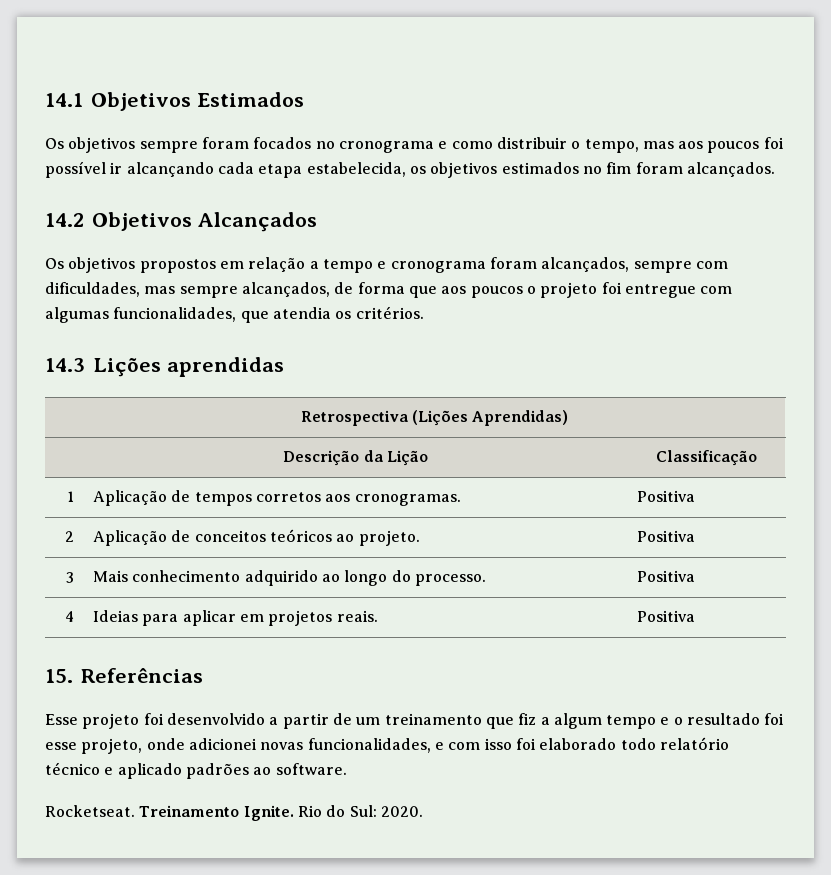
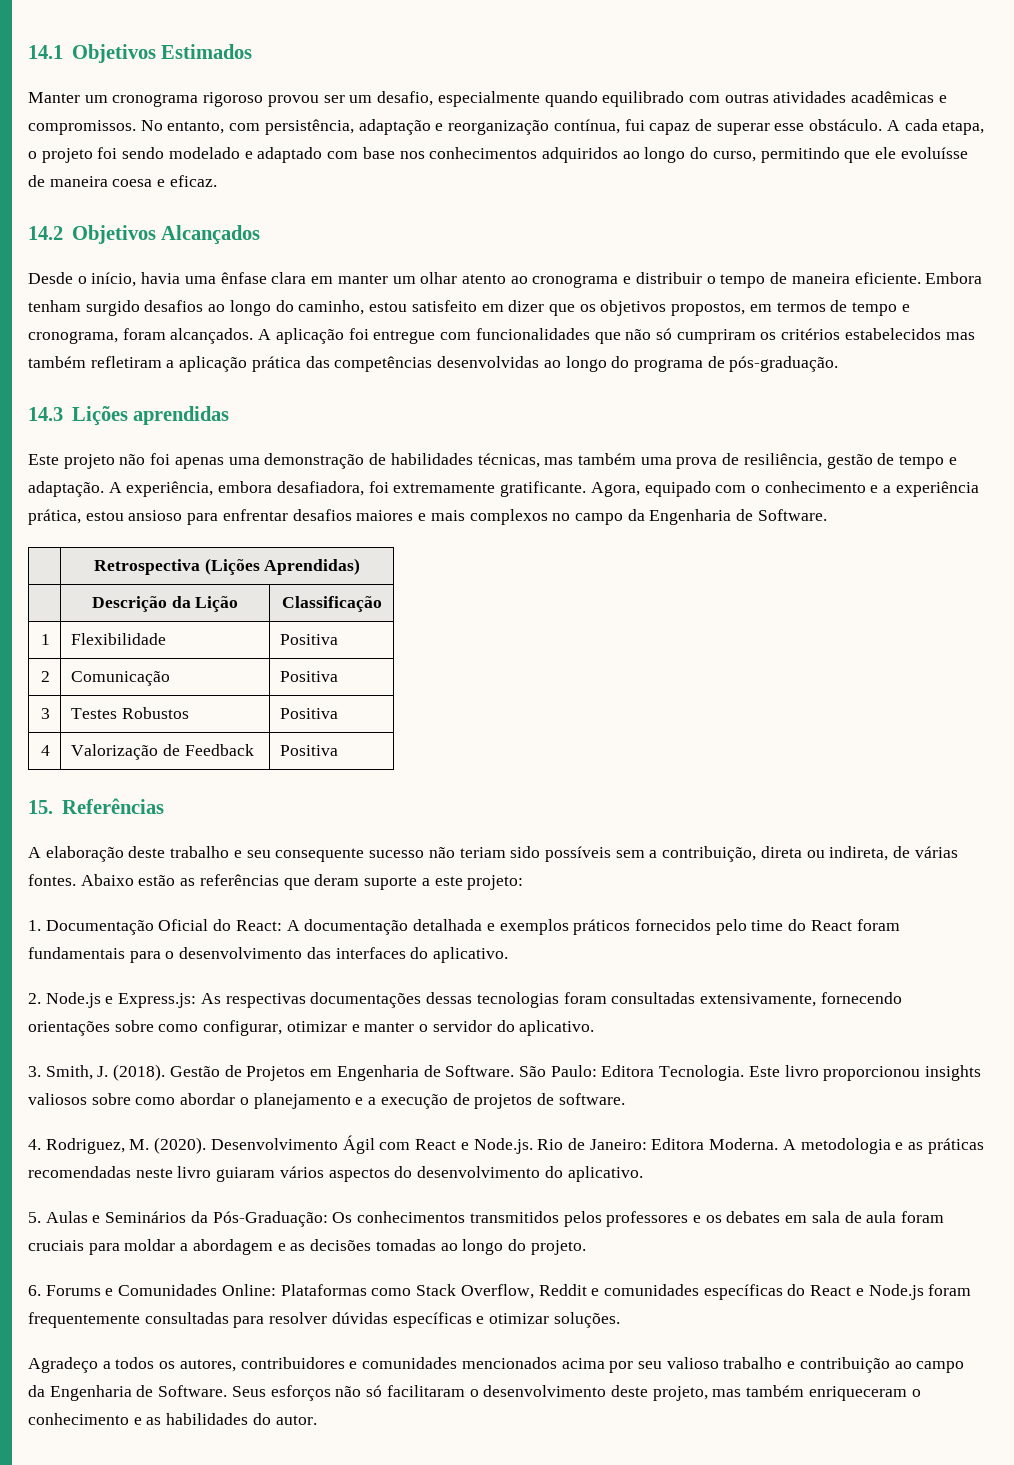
[45,137,784,153] [45,161,775,178] [45,212,317,232] [45,257,728,273] [45,282,733,298] [45,306,424,323] [45,357,284,377] Os objetivos sempre foram focados no cronograma e como distribuir o tempo, mas aos poucos foi possível ir alcançando cada etapa estabelecida, os objetivos estimados no fim foram alcançados. // 14.2 Objetivos Alcançados // Os objetivos propostos em relação a tempo e cronograma foram alcançados, sempre com dificuldades, mas sempre alcançados, de forma que aos poucos o projeto foi entregue com algumas funcionalidades, que atendia os critérios. // 14.3 Lições aprendidas -> [28,91,947,107] [28,119,985,135] [28,147,968,163] [28,175,217,187] [28,225,261,245] [28,272,983,288] [28,300,910,316] [28,328,975,344] [28,356,839,372] [28,406,230,426] [28,453,957,469] [28,481,979,497] [28,509,827,525] Manter um cronograma rigoroso provou ser um desafio, especialmente quando equilibrado com outras atividades acadêmicas e compromissos. No entanto, com persistência, adaptação e reorganização contínua, fui capaz de superar esse obstáculo. A cada etapa, o projeto foi sendo modelado e adaptado com base nos conhecimentos adquiridos ao longo do curso, permitindo que ele evoluísse de maneira coesa e eficaz. // 14.2 Objetivos Alcançados // Desde o início, havia uma ênfase clara em manter um olhar atento ao cronograma e distribuir o tempo de maneira eficiente. Embora tenham surgido desafios ao longo do caminho, estou satisfeito em dizer que os objetivos propostos, em termos de tempo e cronograma, foram alcançados. A aplicação foi entregue com funcionalidades que não só cumpriram os critérios estabelecidos mas também refletiram a aplicação prática das competências desenvolvidas ao longo do programa de pós-graduação. // 14.3 Lições aprendidas // Este projeto não foi apenas uma demonstração de habilidades técnicas, mas também uma prova de resiliência, gestão de tempo e adaptação. A experiência, embora desafiadora, foi extremamente gratificante. Agora, equipado com o conhecimento e a experiência prática, estou ansioso para enfrentar desafios maiores e mais complexos no campo da Engenharia de Software.
[92,490,461,506] [636,490,695,502] [65,531,75,542] [92,529,420,546] [636,530,695,542] [66,572,75,583] [92,570,486,586] [636,570,695,582] [65,611,75,622] [92,610,378,626] [636,610,695,622] [45,668,203,683] [45,713,785,729] [45,737,729,754] [45,762,347,779] [45,805,423,821] Aplicação de tempos corretos aos cronogramas. | Positiva // 2 | Aplicação de conceitos teóricos ao projeto. | Positiva // 3 | Mais conhecimento adquirido ao longo do processo. | Positiva // 4 | Ideias para aplicar em projetos reais. | Positiva // 15. Referências // Esse projeto foi desenvolvido a partir de um treinamento que fiz a algum tempo e o resultado foi esse projeto, onde adicionei novas funcionalidades, e com isso foi elaborado todo relatório técnico e aplicado padrões ao software. // Rocketseat. Treinamento Ignite. Rio do Sul: 2020. -> [71,633,167,645] [280,634,339,645] [40,671,50,682] [71,671,171,686] [280,671,339,682] [40,708,50,719] [71,707,190,719] [280,708,339,719] [40,745,50,756] [71,744,254,760] [280,745,339,756] [28,798,164,814] [28,846,958,862] [28,874,524,890] [28,919,900,935] [28,947,509,963] [28,992,902,1008] [28,1020,595,1036] [28,1064,982,1081] [28,1093,625,1109] [28,1135,984,1154] [28,1166,643,1182] [28,1211,945,1227] [28,1239,586,1255] [28,1284,972,1300] [28,1312,620,1328] [28,1357,965,1373] [28,1385,921,1401] [28,1413,317,1425] Flexibilidade | Positiva // 2 | Comunicação | Positiva // 3 | Testes Robustos | Positiva // 4 | Valorização de Feedback | Positiva // 15. Referências // A elaboração deste trabalho e seu consequente sucesso não teriam sido possíveis sem a contribuição, direta ou indireta, de várias fontes. Abaixo estão as referências que deram suporte a este projeto: // 1. Documentação Oficial do React: A documentação detalhada e exemplos práticos fornecidos pelo time do React foram fundamentais para o desenvolvimento das interfaces do aplicativo. // 2. Node.js e Express.js: As respectivas documentações dessas tecnologias foram consultadas extensivamente, fornecendo orientações sobre como configurar, otimizar e manter o servidor do aplicativo. // 3. Smith, J. (2018). Gestão de Projetos em Engenharia de Software. São Paulo: Editora Tecnologia. Este livro proporcionou insights valiosos sobre como abordar o planejamento e a execução de projetos de software. // 4. Rodriguez, M. (2020). Desenvolvimento Ágil com React e Node.js. Rio de Janeiro: Editora Moderna. A metodologia e as práticas recomendadas neste livro guiaram vários aspectos do desenvolvimento do aplicativo. // 5. Aulas e Seminários da Pós-Graduação: Os conhecimentos transmitidos pelos professores e os debates em sala de aula foram cruciais para moldar a abordagem e as decisões tomadas ao longo do projeto. // 6. Forums e Comunidades Online: Plataformas como Stack Overflow, Reddit e comunidades específicas do React e Node.js foram frequentemente consultadas para resolver dúvidas específicas e otimizar soluções. // Agradeço a todos os autores, contribuidores e comunidades mencionados acima por seu valioso trabalho e contribuição ao campo da Engenharia de Software. Seus esforços não só facilitaram o desenvolvimento deste projeto, mas também enriqueceram o conhecimento e as habilidades do autor.

